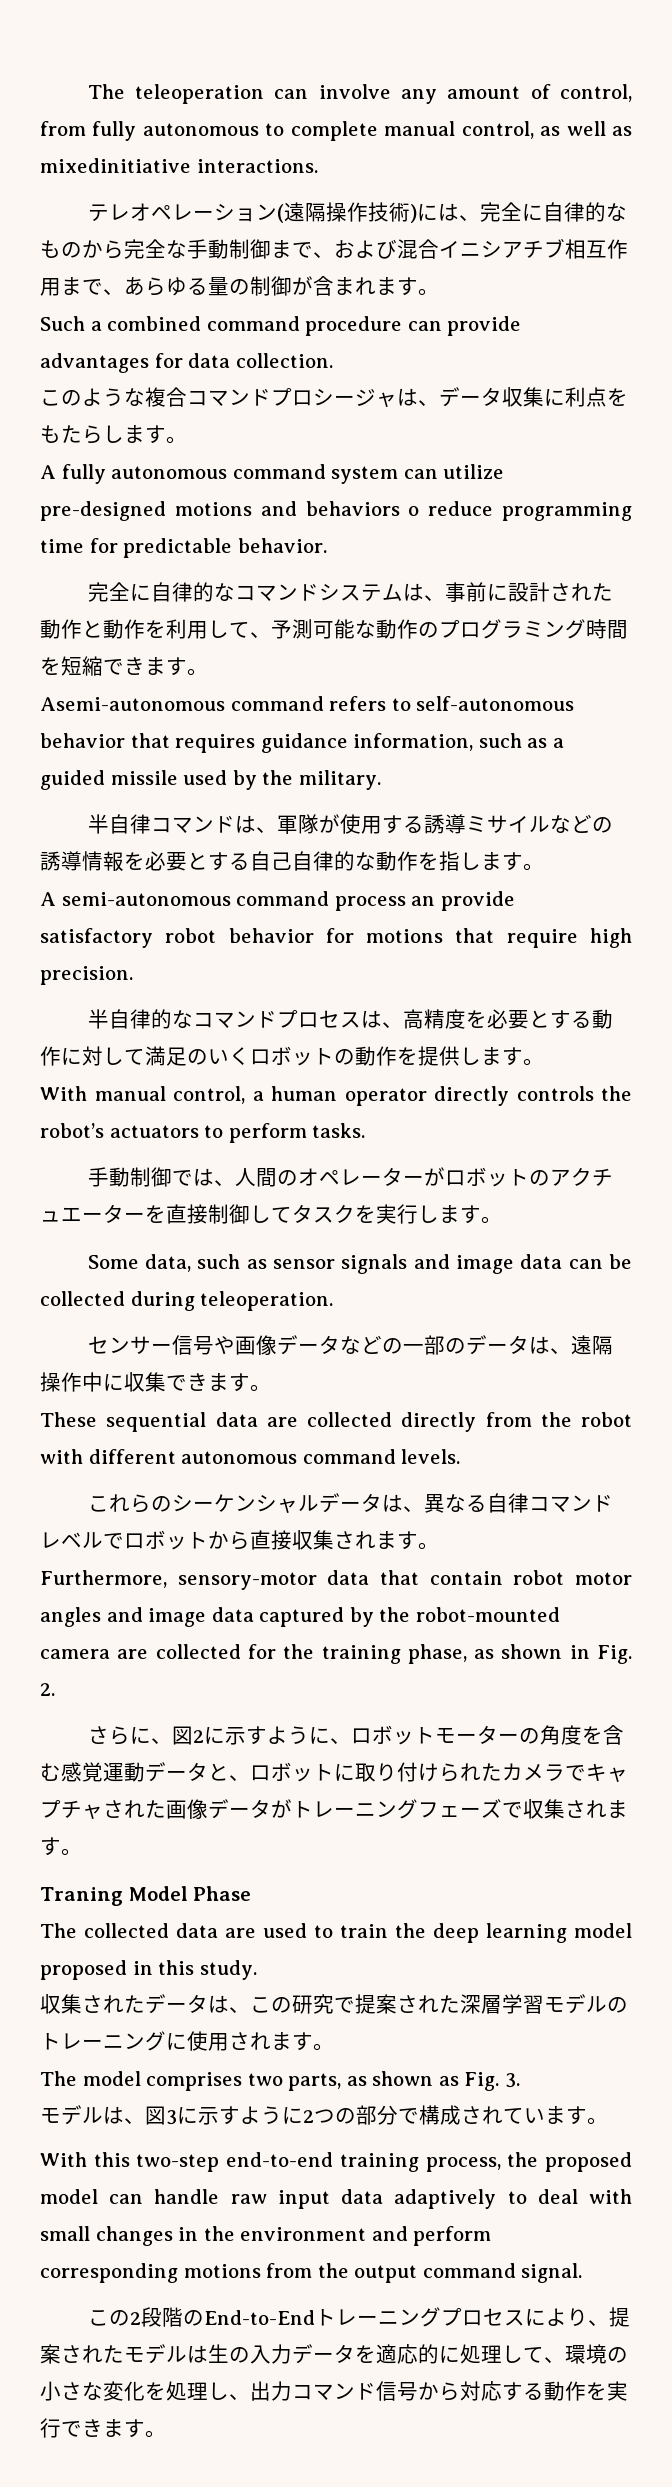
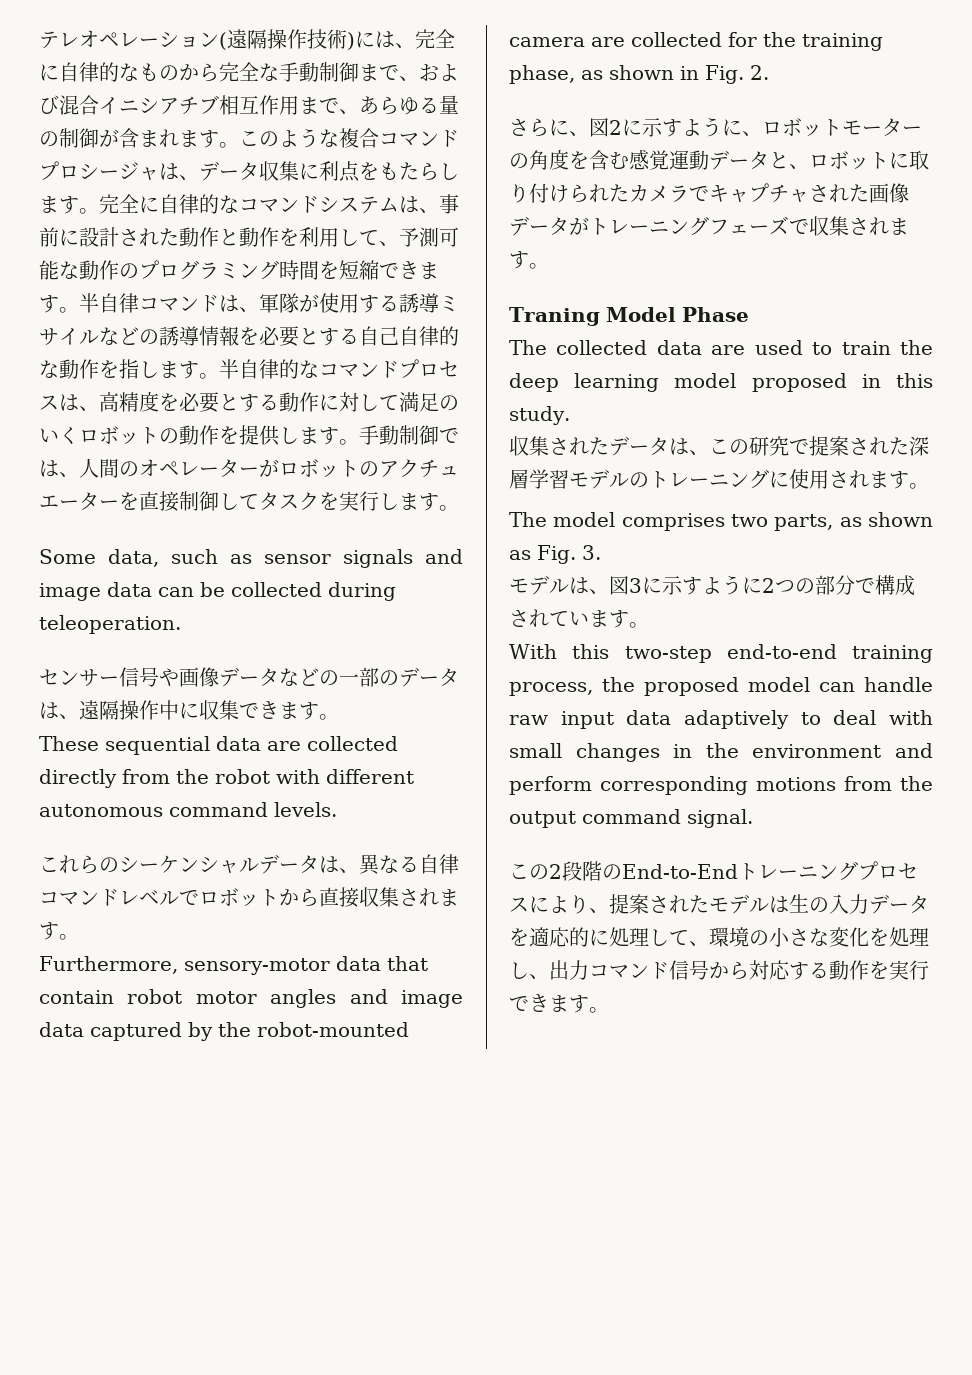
[87,84,632,104] [40,121,633,141] [40,158,318,173] The teleoperation can involve any amount of control, from fully autonomous to complete manual control, as well as mixedinitiative interactions. // -> (39, 40) none
[40,316,522,336] [40,353,333,373] // Such a combined command procedure can provide advantages for data collection. // -> (239, 145) none
[40,464,505,484] [40,501,632,521] [40,538,327,558] // A fully autonomous command system can utilize pre-designed motions and behaviors o reduce programming time for predictable behavior. // -> (99, 211) none
[40,696,575,711] [40,733,564,753] [40,770,381,790] // Asemi-autonomous command refers to self-autonomous behavior that requires guidance information, such as a guided missile used by the military. // -> (79, 310) none
[40,891,515,911] [40,928,632,948] [40,966,133,985] // A semi-autonomous command process an provide satisfactory robot behavior for motions that require high precision. // -> (219, 376) none
[40,1086,632,1106] [40,1123,366,1143] // With manual control, a human operator directly controls the robot’s actuators to perform tasks. // -> (359, 442) none

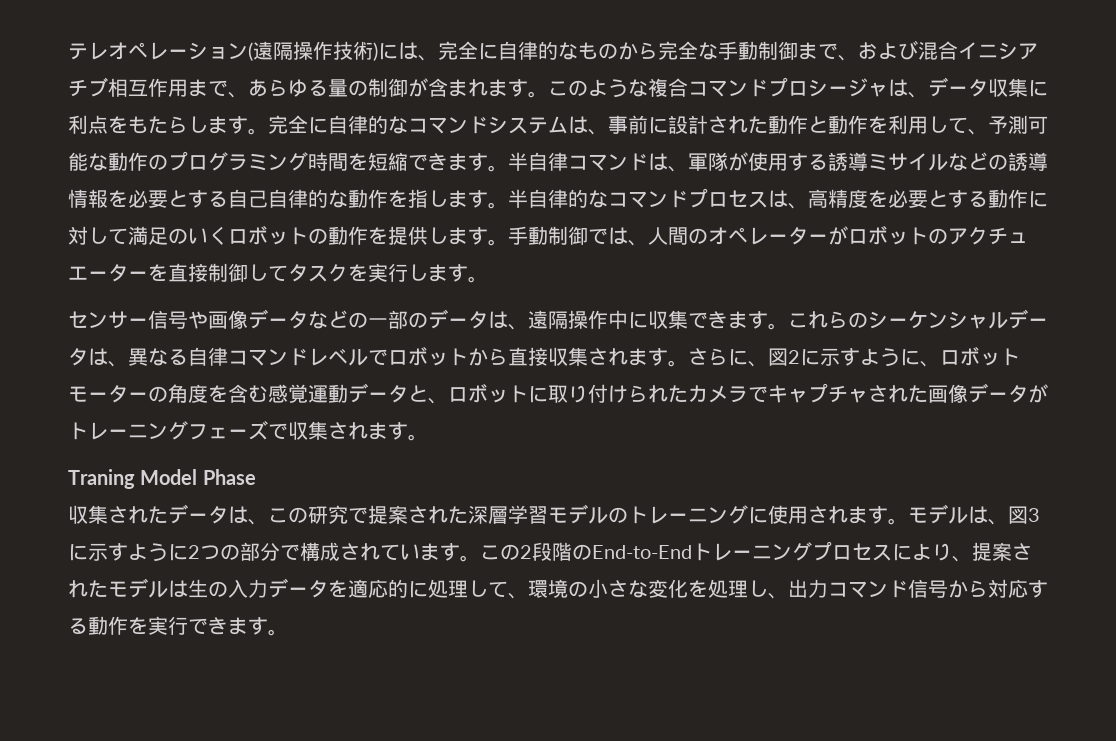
[39,549,463,568] [39,582,396,601] [39,615,181,634] // Some data, such as sensor signals and image data can be collected during teleoperation. -> (488, 279) none
[39,736,398,755] [39,769,414,788] [39,802,337,817] // These sequential data are collected directly from the robot with different autonomous command levels. // -> (788, 326) none
[39,956,428,975] [39,989,463,1008] [39,1022,409,1041] [509,32,883,51] [509,65,769,84] // Furthermore, sensory-motor data that contain robot motor angles and image data captured by the robot-mounted camera are collected for the training phase, as shown in Fig. 2. // -> (688, 363) none
[509,340,933,355] [509,373,933,392] [509,406,570,425] // The collected data are used to train the deep learning model proposed in this study. -> (256, 477) none
[509,512,933,531] [509,545,601,564] // The model comprises two parts, as shown as Fig. 3. // -> (908, 521) none
[509,644,933,663] [509,677,933,696] [509,710,933,729] [509,743,933,762] [509,776,933,795] [509,809,753,828] // With this two-step end-to-end training process, the proposed model can handle raw input data adaptively to deal with small changes in the environment and perform corresponding motions from the output command signal. // -> (480, 558) none

